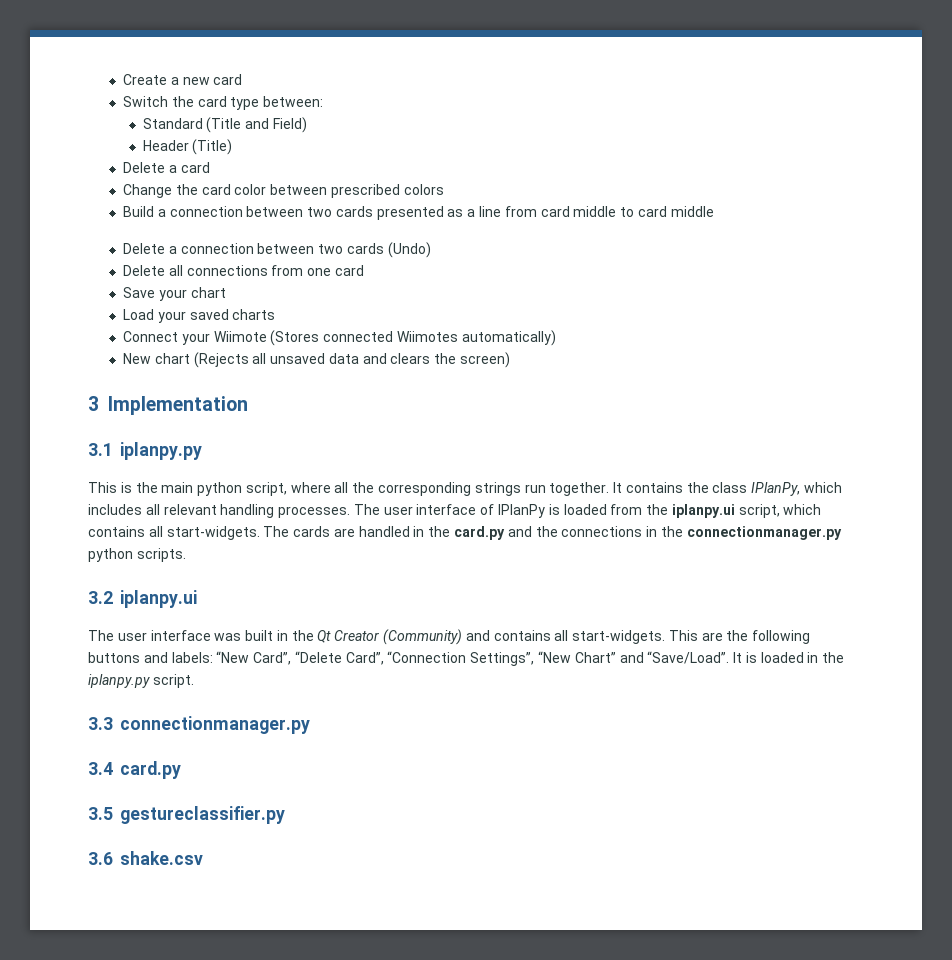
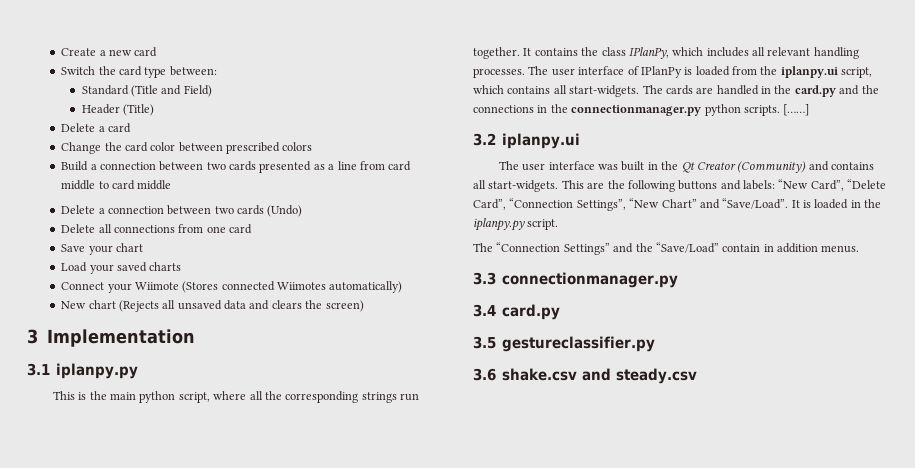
(186, 555) none -> [783,104,810,116] [……]
(194, 681) none -> [473,242,860,255] // The “Connection Settings” and the “Save/Load” contain in addition menus.
(203, 858) none -> [582,368,698,384] and steady.csv

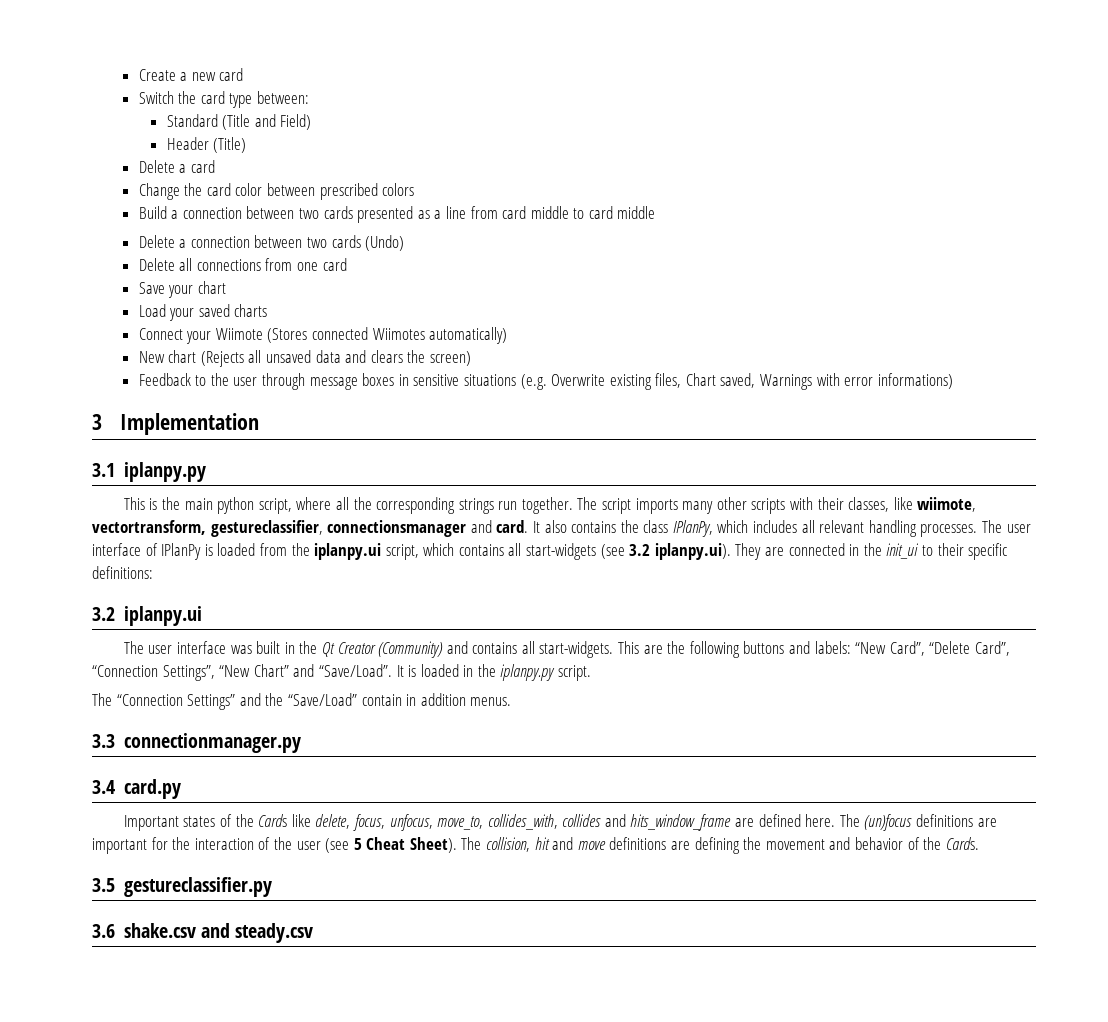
(364, 306) none -> [138,373,953,390] // Feedback to the user through message boxes in sensitive situations (e.g. Overwrite existing files, Chart saved, Warnings with error informations)
[523,48,532,56] It -> [577,497,977,514] [92,520,567,537] The script imports many other scripts with their classes, like wiimote, vectortransform, gestureclassifier, connectionsmanager and card. It also
[569,85,879,97] [473,104,810,116] start-widgets. The cards are handled in the card.py and the connections in the connectionmanager.py python scripts. [……] -> [526,543,1008,560] [92,566,153,579] start-widgets (see 3.2 iplanpy.ui). They are connected in the init_ui to their specific definitions:
(561, 312) none -> [123,814,997,831] [92,837,979,854] // Important states of the Cards like delete, focus, unfocus, move_to, collides_with, collides and hits_window_frame are defined here. The (un)focus definitions are important for the interaction of the user (see 5 Cheat Sheet). The collision, hit and move definitions are defining the movement and behavior of the Cards.

